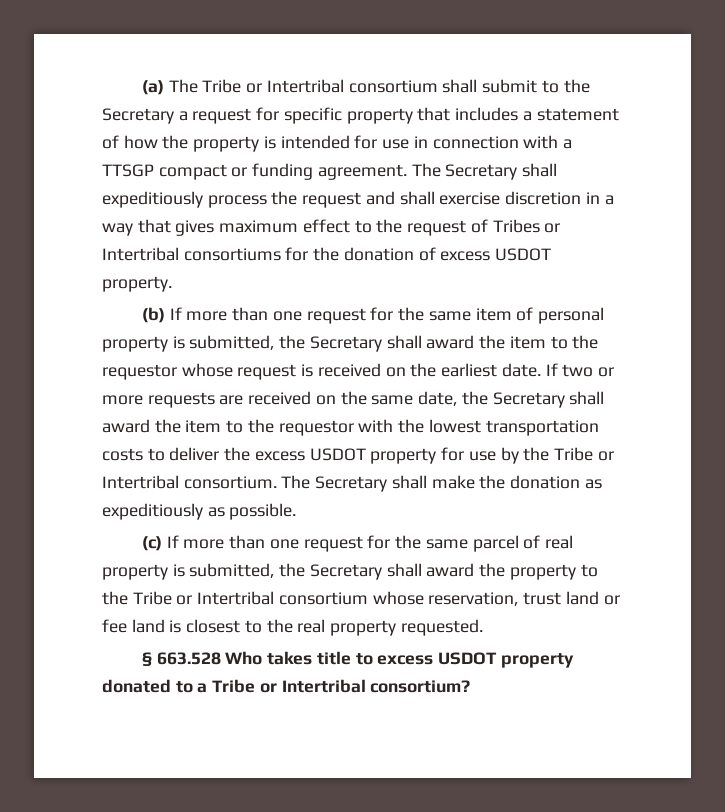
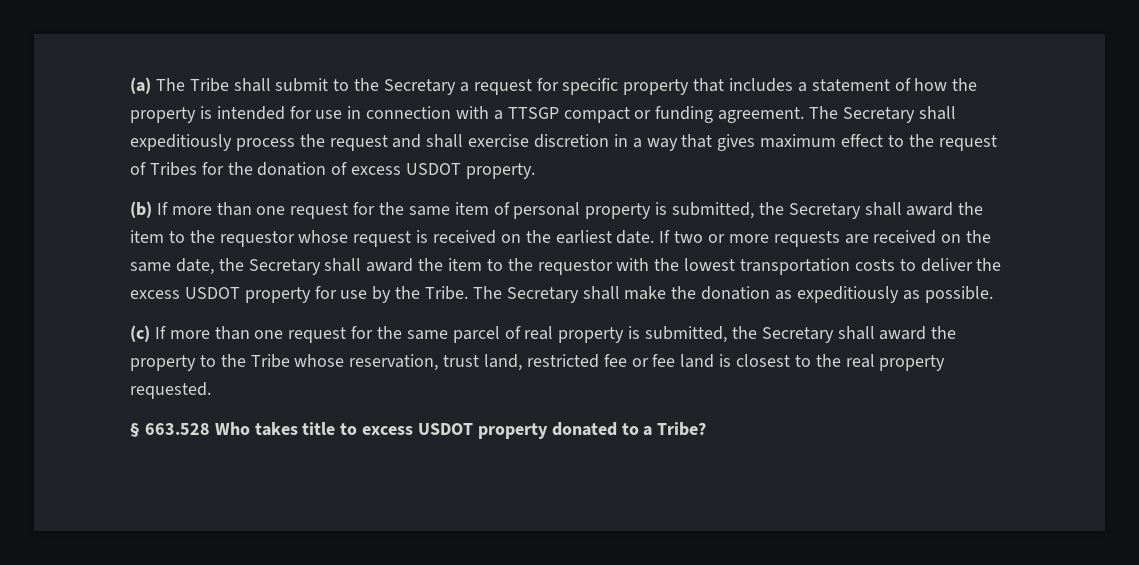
[246,79,438,93] or Intertribal consortium -> (229, 85) none
[544,223,561,233] [102,247,281,261] or Intertribal consortiums -> (197, 169) none
[553,447,614,461] [102,475,277,489] Tribe or Intertribal consortium. -> [425,286,469,300] Tribe.
[176,591,599,606] or Intertribal consortium whose reservation, trust land -> [294,354,627,371] whose reservation, trust land, restricted fee
[212,679,471,693] Tribe or Intertribal consortium? -> [657,422,707,436] Tribe?

